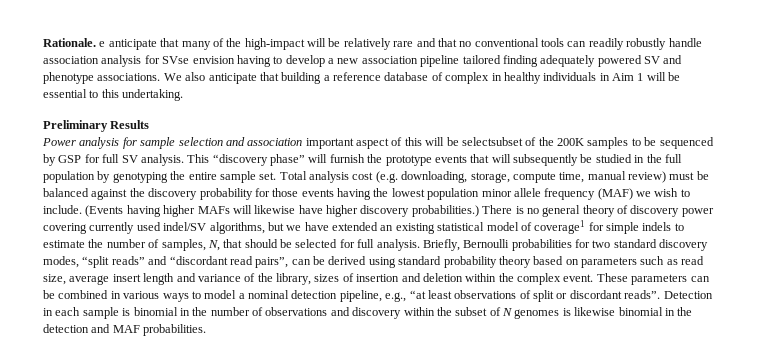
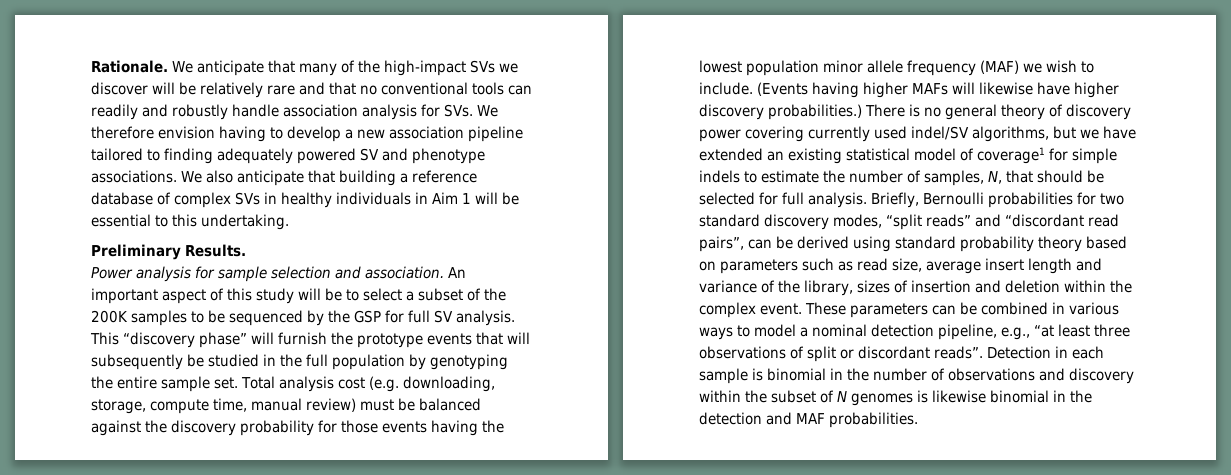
[99,41,106,47] e -> [172,61,193,73] We
(305, 44) none -> [470,60,518,73] [91,82,148,95] SVs we discover
(624, 44) none -> [142,104,168,117] and
[162,56,190,64] SVse -> [444,104,498,117] [91,126,154,139] SVs. We therefore
(501, 59) none -> [147,149,160,161] to
(490, 78) none -> [235,192,260,205] SVs
[110,120,150,129] Results -> [185,244,246,257] Results.
[247,138,303,146] association -> [365,266,466,279] association. An
[425,137,523,146] will be selectsubset -> [256,288,463,304] study will be to select a subset
(56, 160) none -> [328,310,350,323] the
(452, 294) none -> [1094,324,1130,337] three

